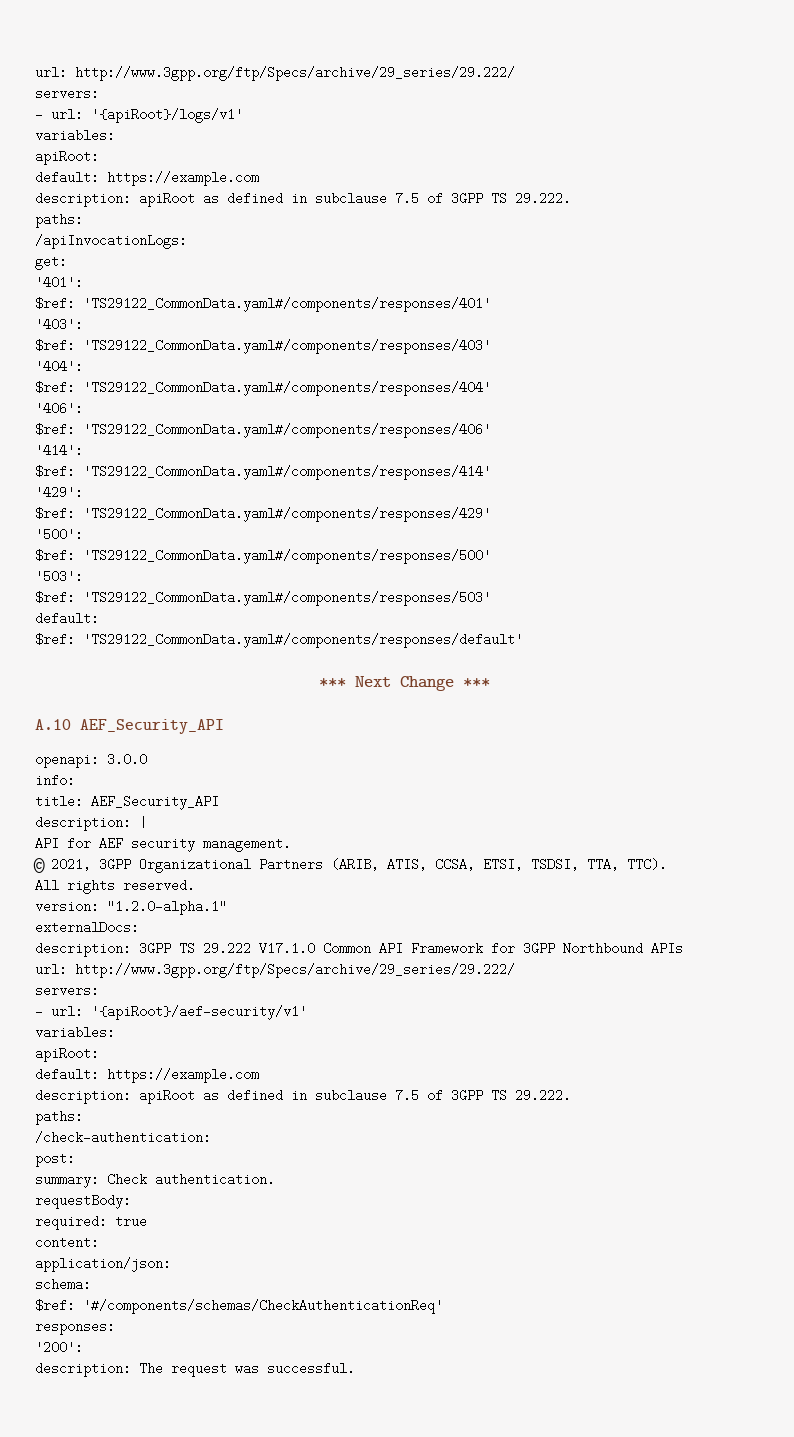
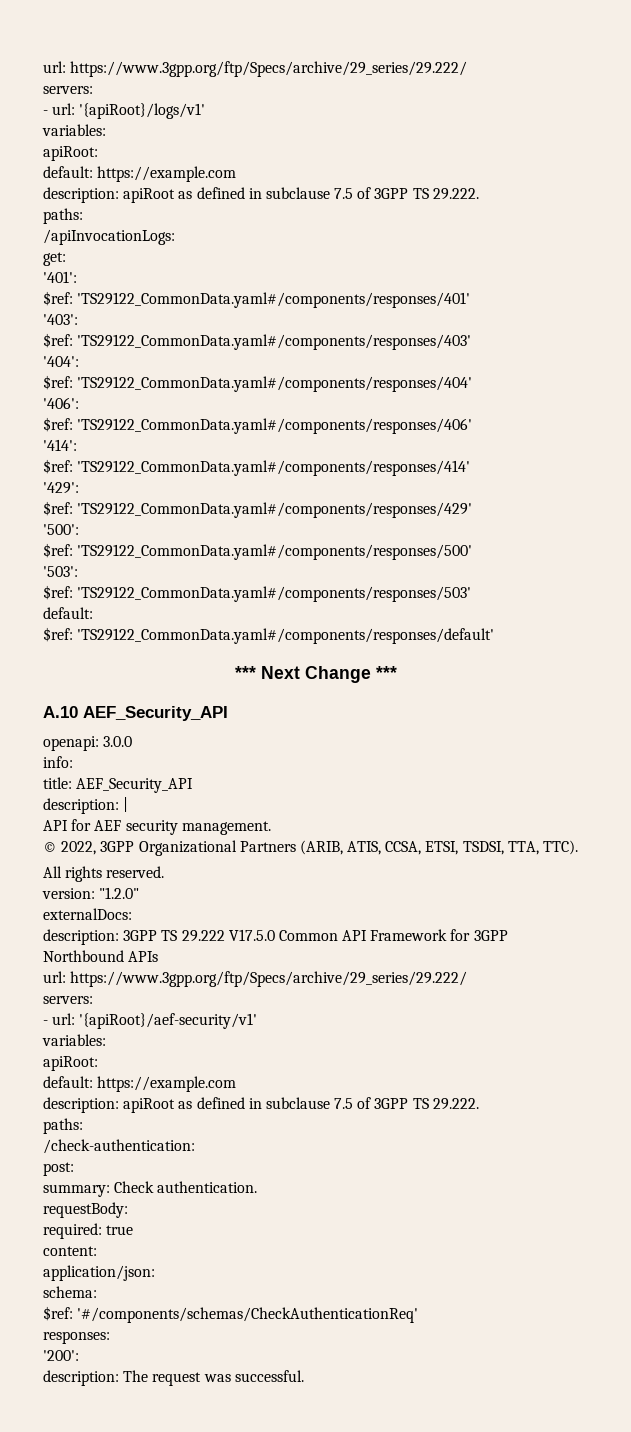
[35,66,515,81] url: http://www.3gpp.org/ftp/Specs/archive/29_series/29.222/ -> [43,61,468,77] url: https://www.3gpp.org/ftp/Specs/archive/29_series/29.222/
[51,858,91,871] 2021, -> [61,841,97,855] 2022,
[107,900,227,915] "1.2.0-alpha.1" -> [99,887,140,899] "1.2.0"
[259,942,315,955] V17.1.0 -> [228,929,275,941] V17.5.0
[75,963,515,978] http://www.3gpp.org/ftp/Specs/archive/29_series/29.222/ -> [70,971,468,987] https://www.3gpp.org/ftp/Specs/archive/29_series/29.222/

